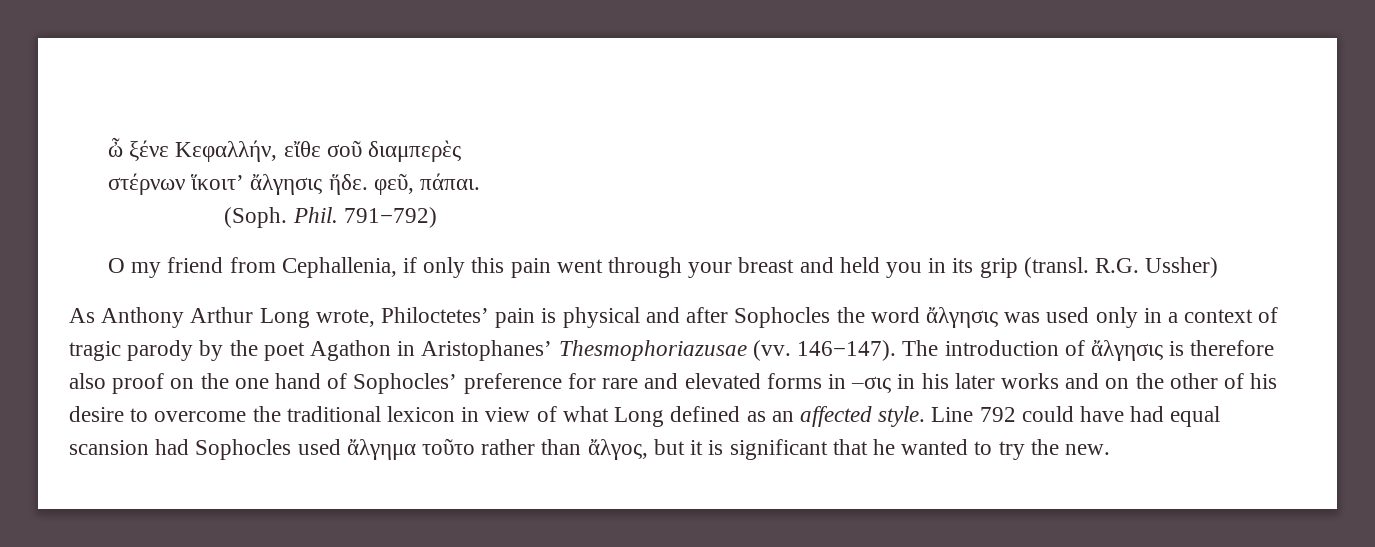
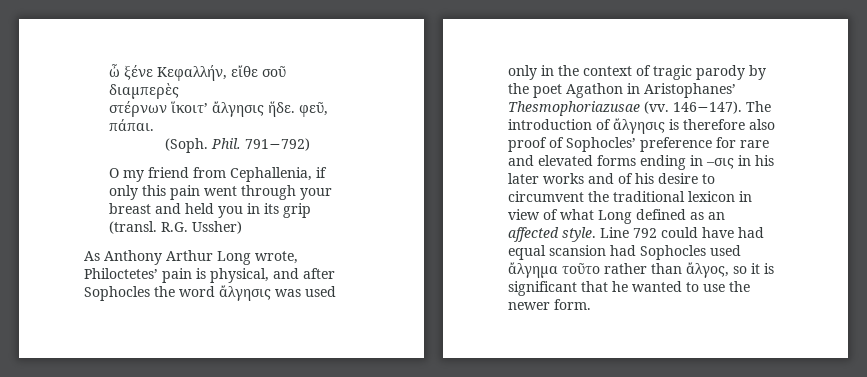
[562,307,640,328] physical -> [210,268,269,283] physical,
[1167,312,1178,323] a -> [558,65,579,76] the
[170,373,322,389] on the one hand -> (547, 144) none
(822, 381) none -> [640,155,686,170] ending
[1105,373,1218,389] on the other -> (614, 178) none
[154,411,247,422] overcome -> [508,191,584,202] circumvent
[653,439,685,455] but -> [733,266,747,274] so
[998,439,1110,460] try the new. -> [703,281,750,292] [508,299,591,310] use the newer form.

